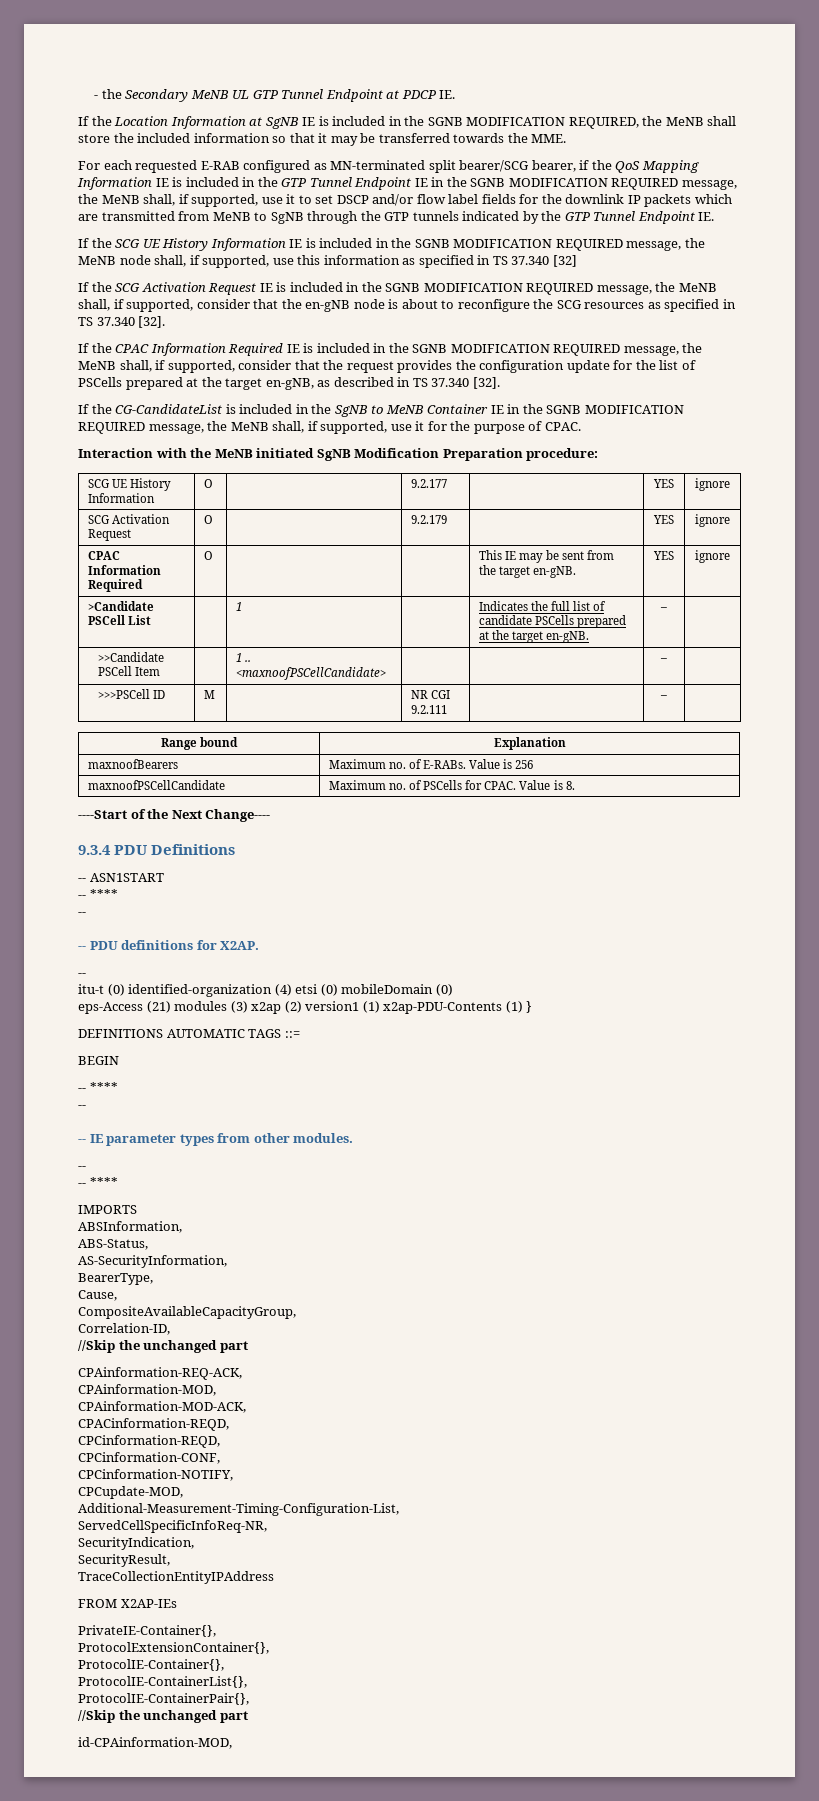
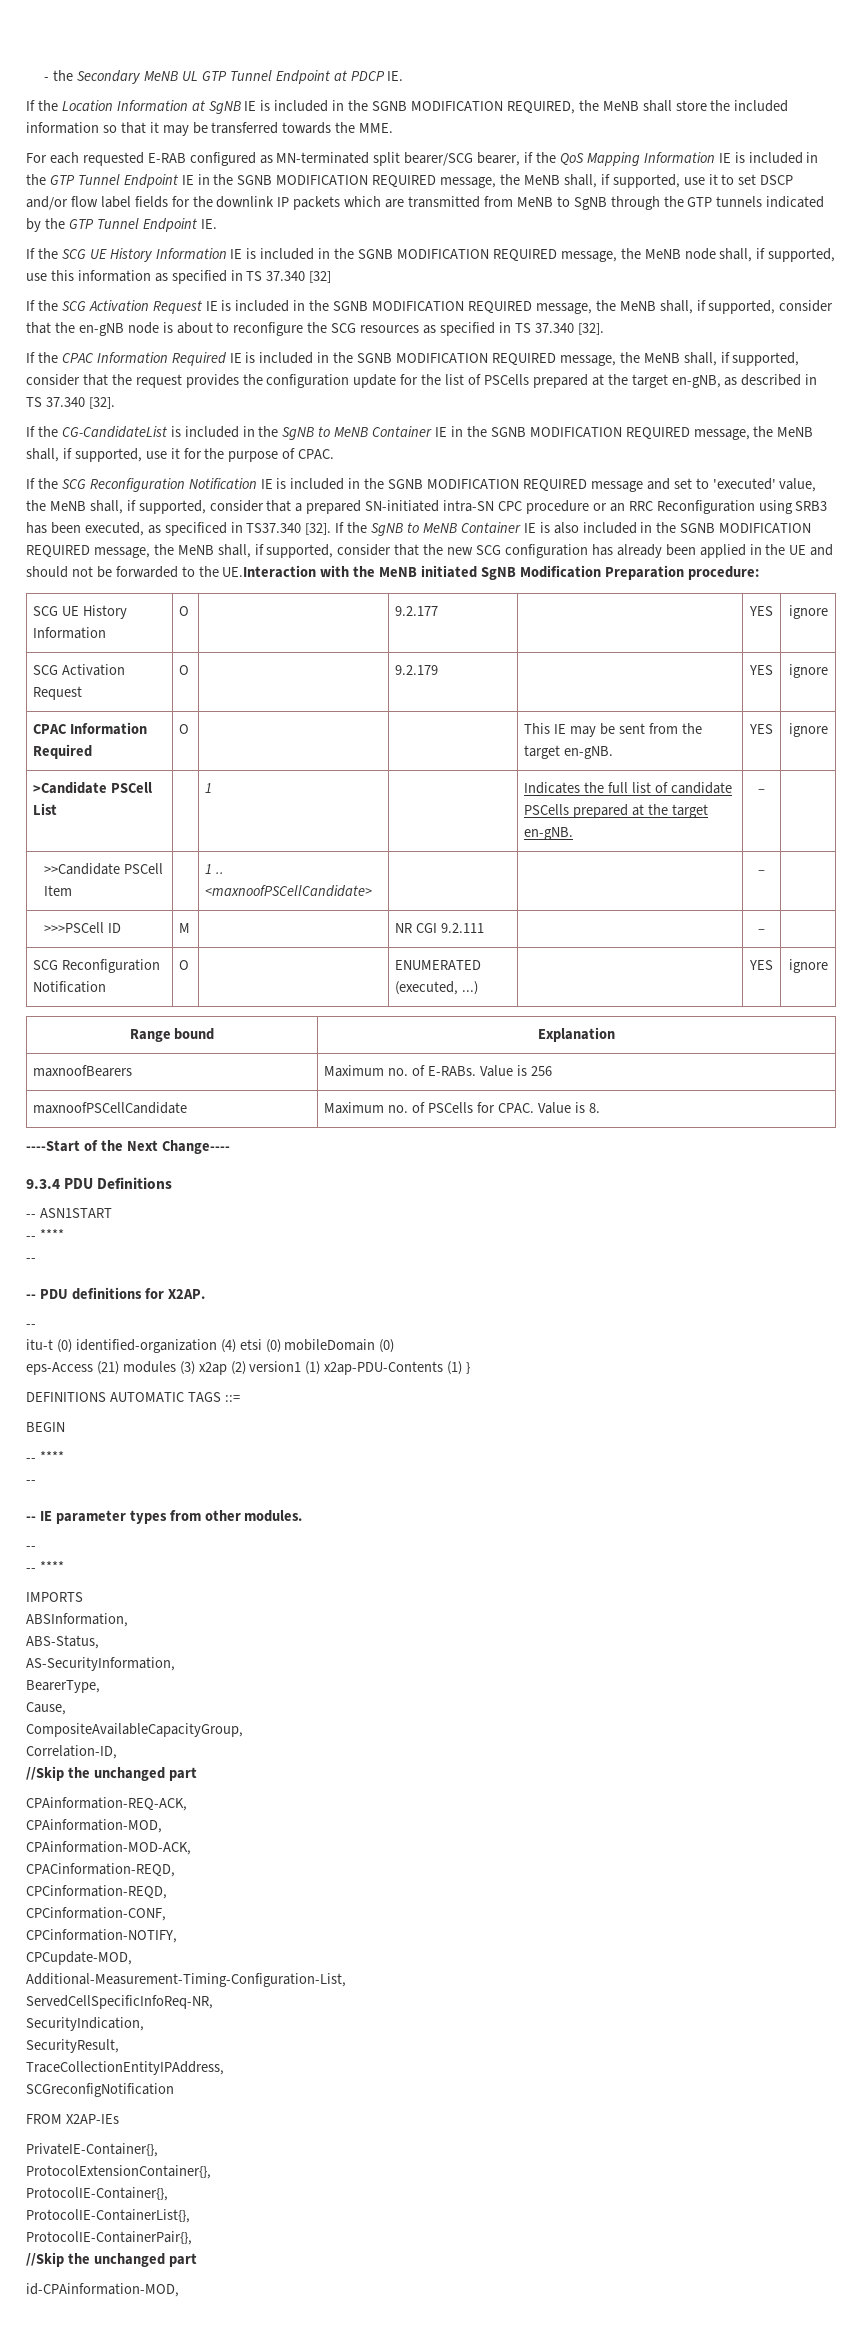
[78,448,153,458] Interaction -> [26,478,817,492] [26,500,828,514] [26,522,812,536] [26,544,834,558] [26,565,317,578] If the SCG Reconfiguration Notification IE is included in the SGNB MODIFICATION REQUIRED message and set to 'executed' value, the MeNB shall, if supported, consider that a prepared SN-initiated intra-SN CPC procedure or an RRC Reconfiguration using SRB3 has been executed, as specificed in TS37.340 [32]. If the SgNB to MeNB Container IE is also included in the SGNB MODIFICATION REQUIRED message, the MeNB shall, if supported, consider that the new SCG configuration has already been applied in the UE and should not be forwarded to the UE.Interaction
(667, 697) none -> [33,959,161,973] [33,981,107,993] [179,960,190,970] [395,960,482,970] [395,981,479,995] [749,960,773,970] [788,959,828,973] // SCG Reconfiguration Notification | O | | ENUMERATED (executed, ...) | | YES | ignore
[78,1571,274,1584] TraceCollectionEntityIPAddress -> [26,2061,224,2075] [26,2083,174,2097] TraceCollectionEntityIPAddress, // SCGreconfigNotification

